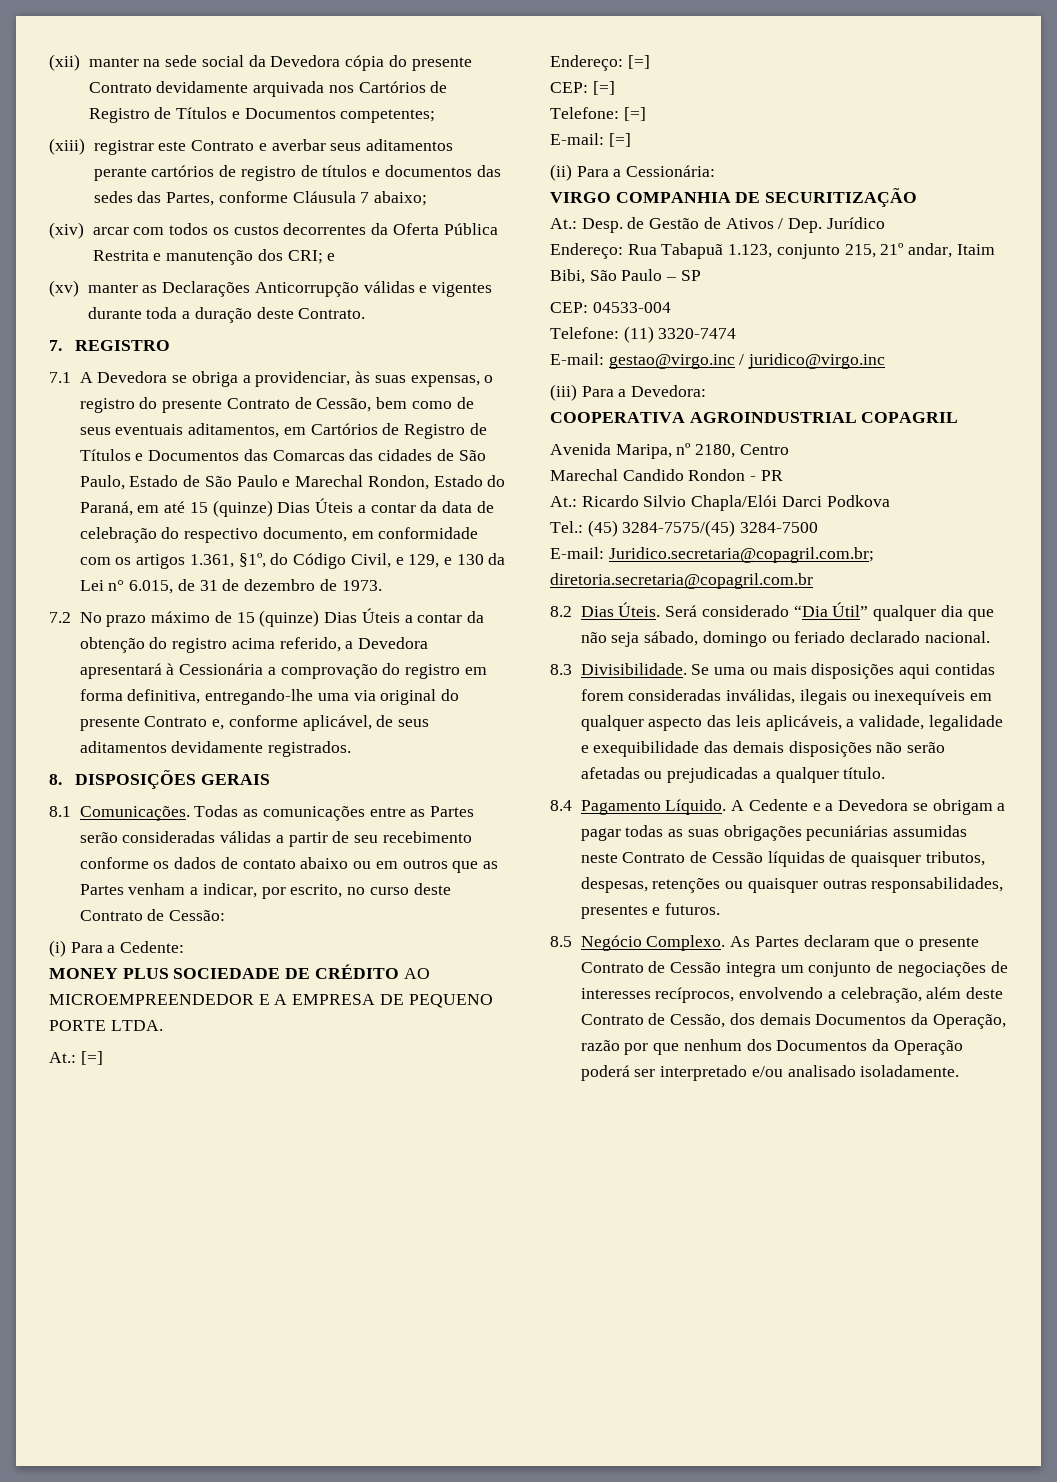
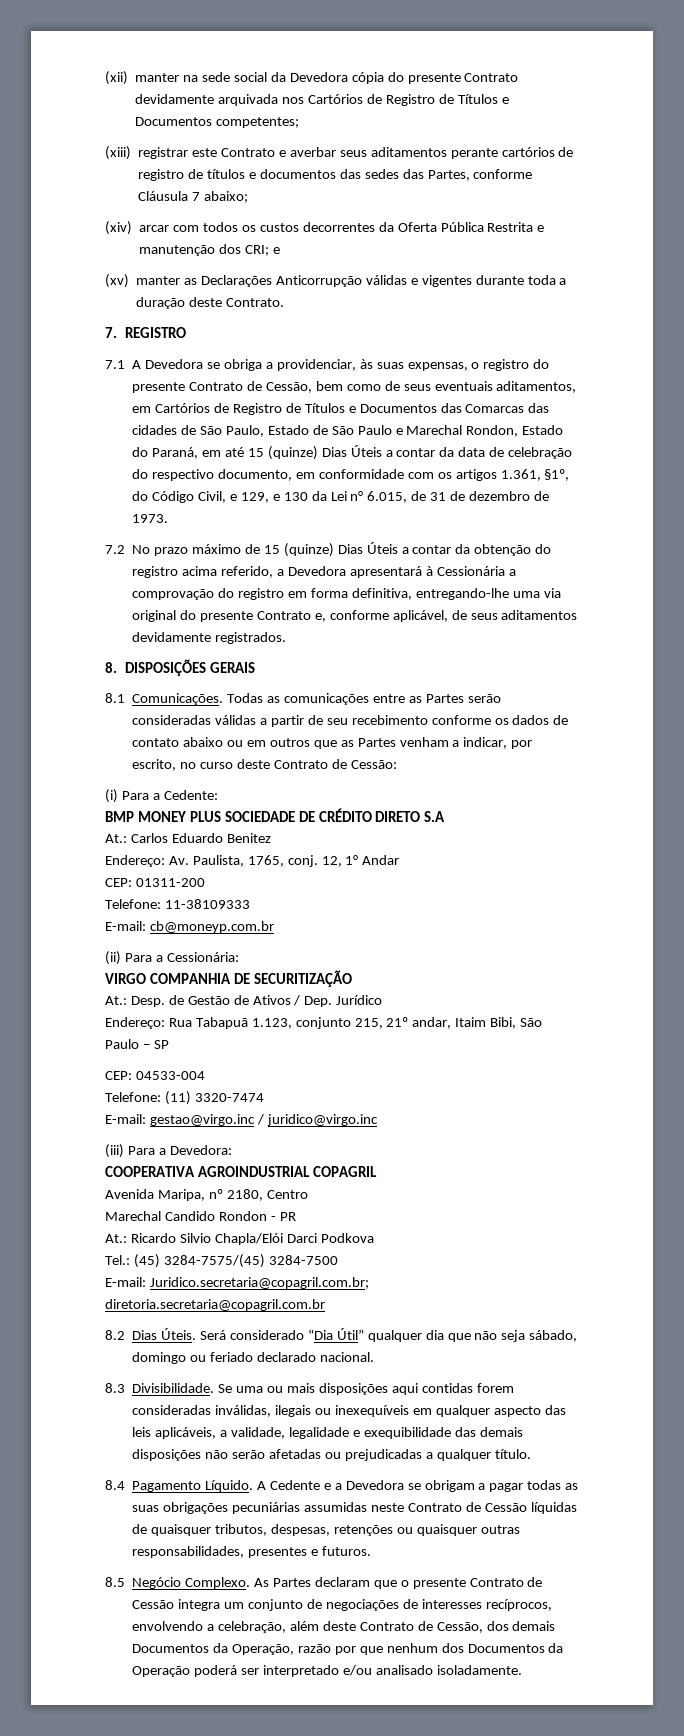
(185, 947) none -> [105,811,134,822] BMP
[403,968,430,979] [49,994,493,1008] [49,1020,163,1031] [49,1051,103,1065] [550,55,650,71] [550,81,615,95] [550,107,646,121] [550,133,631,147] AO MICROEMPREENDEDOR E A EMPRESA DE PEQUENO PORTE LTDA. // At.: [=] // Endereço: [=] // CEP: [=] // Telefone: [=] // E-mail: [=] -> [375,811,446,822] [105,833,271,843] [105,855,400,867] [105,878,205,887] [105,899,250,909] [105,921,274,933] DIRETO S.A // At.: Carlos Eduardo Benitez // Endereço: Av. Paulista, 1765, conj. 12, 1° Andar // CEP: 01311-200 // Telefone: 11-38109333 // E-mail: cb@moneyp.com.br

